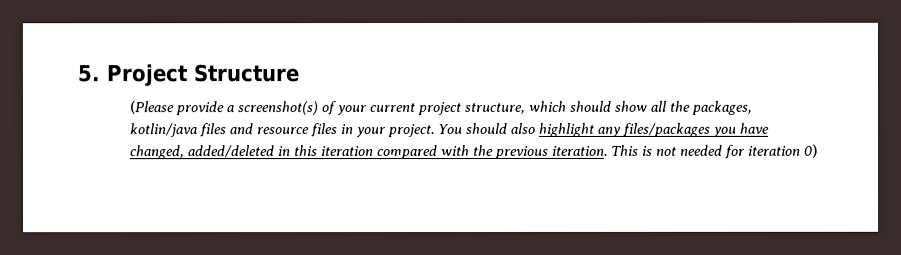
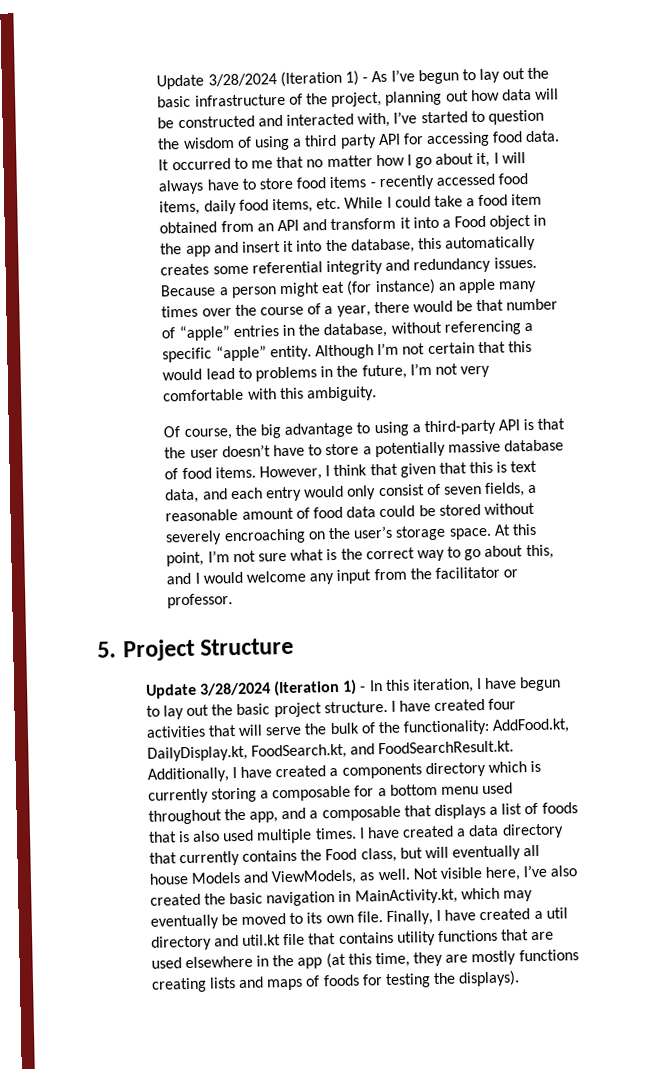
[77,64,300,87] [129,100,753,116] [129,122,771,138] [130,143,819,160] 5. Project Structure // (Please provide a screenshot(s) of your current project structure, which should show all the packages, kotlin/java files and resource files in your project. You should also highlight any files/packages you have changed, added/deleted in this iteration compared with the previous iteration. This is not needed for iteration 0) -> [156,67,550,90] [157,88,560,108] [157,109,544,129] [157,130,561,151] [158,152,526,171] [158,172,529,195] [159,193,543,216] [159,214,547,234] [160,235,537,257] [160,256,537,276] [160,278,538,299] [161,298,559,318] [161,320,533,342] [162,340,532,363] [162,363,491,382] [163,386,378,402] [163,418,566,441] [164,439,565,459] [164,460,538,481] [165,482,538,504] [165,502,535,522] [165,523,537,546] [166,544,554,567] [166,566,519,585] [167,593,234,609] [97,637,295,662] [144,676,562,699] [145,698,517,720] [145,718,571,738] [146,740,515,762] [146,760,542,783] [147,782,514,804] [147,802,578,825] [147,823,564,844] [148,844,541,867] [148,864,578,886] [149,887,533,907] [149,907,568,930] [150,929,555,951] [150,949,579,969] [150,970,521,993] Update 3/28/2024 (Iteration 1) - As I’ve begun to lay out the basic infrastructure of the project, planning out how data will be constructed and interacted with, I’ve started to question the wisdom of using a third party API for accessing food data. It occurred to me that no matter how I go about it, I will always have to store food items - recently accessed food items, daily food items, etc. While I could take a food item obtained from an API and transform it into a Food object in the app and insert it into the database, this automatically creates some referential integrity and redundancy issues. Because a person might eat (for instance) an apple many times over the course of a year, there would be that number of “apple” entries in the database, without referencing a specific “apple” entity. Although I’m not certain that this would lead to problems in the future, I’m not very comfortable with this ambiguity. // Of course, the big advantage to using a third-party API is that the user doesn’t have to store a potentially massive database of food items. However, I think that given that this is text data, and each entry would only consist of seven fields, a reasonable amount of food data could be stored without severely encroaching on the user’s storage space. At this point, I’m not sure what is the correct way to go about this, and I would welcome any input from the facilitator or professor. // 5. Project Structure // Update 3/28/2024 (Iteration 1) - In this iteration, I have begun to lay out the basic project structure. I have created four activities that will serve the bulk of the functionality: AddFood.kt, DailyDisplay.kt, FoodSearch.kt, and FoodSearchResult.kt. Additionally, I have created a components directory which is currently storing a composable for a bottom menu used throughout the app, and a composable that displays a list of foods that is also used multiple times. I have created a data directory that currently contains the Food class, but will eventually all house Models and ViewModels, as well. Not visible here, I’ve also created the basic navigation in MainActivity.kt, which may eventually be moved to its own file. Finally, I have created a util directory and util.kt file that contains utility functions that are used elsewhere in the app (at this time, they are mostly functions creating lists and maps of foods for testing the displays).

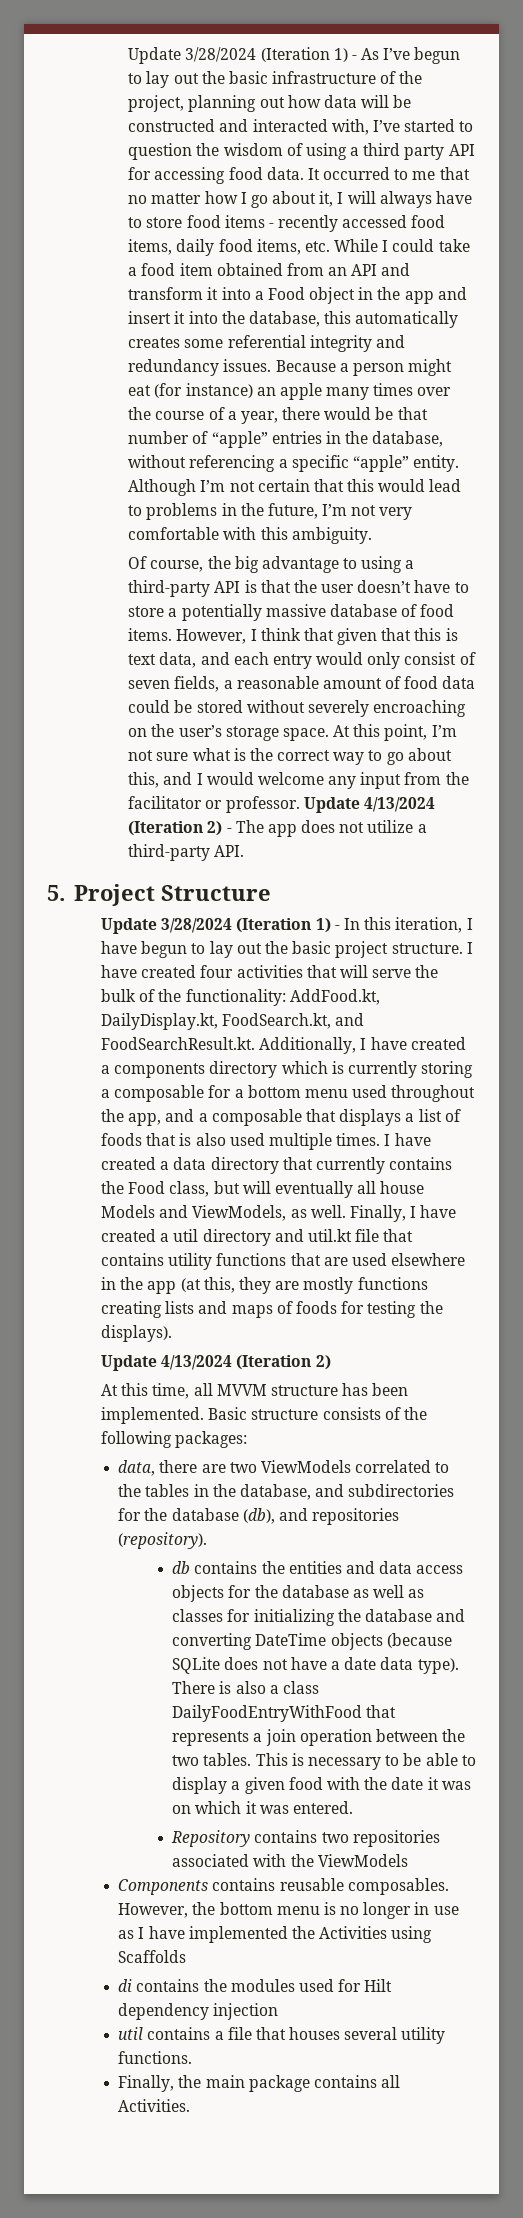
(234, 601) none -> [303,797,435,813] [128,820,427,837] [128,844,245,861] Update 4/13/2024 (Iteration 2) - The app does not utilize a third-party API.
[412,864,578,882] [149,887,533,907] [149,911,383,930] Not visible here, I’ve also created the basic navigation in MainActivity.kt, which may eventually be moved to its own file. -> (346, 1211) none
[347,952,410,968] this time, -> [203,1277,235,1293] this,
(521, 978) none -> [101,1355,331,1371] [101,1383,409,1399] [101,1407,428,1424] [101,1431,248,1448] [118,1460,450,1476] [118,1484,455,1500] [118,1508,400,1525] [118,1532,208,1549] [172,1561,464,1574] [172,1585,425,1602] [172,1609,466,1626] [172,1633,452,1650] [172,1657,459,1674] [172,1681,319,1694] [172,1705,397,1722] [172,1729,466,1746] [172,1753,476,1770] [172,1777,471,1794] [172,1801,353,1814] [171,1830,440,1847] [172,1854,408,1867] [118,1878,449,1895] [118,1902,459,1919] [118,1926,433,1943] [118,1950,187,1963] [118,1979,393,1992] [118,2003,279,2020] [118,2027,446,2044] [118,2051,193,2064] [118,2075,401,2092] [118,2099,191,2112] // Update 4/13/2024 (Iteration 2) // At this time, all MVVM structure has been implemented. Basic structure consists of the following packages: // data, there are two ViewModels correlated to the tables in the database, and subdirectories for the database (db), and repositories (repository). // db contains the entities and data access objects for the database as well as classes for initializing the database and converting DateTime objects (because SQLite does not have a date data type). There is also a class DailyFoodEntryWithFood that represents a join operation between the two tables. This is necessary to be able to display a given food with the date it was on which it was entered. // Repository contains two repositories associated with the ViewModels // Components contains reusable composables. However, the bottom menu is no longer in use as I have implemented the Activities using Scaffolds // di contains the modules used for Hilt dependency injection // util contains a file that houses several utility functions. // Finally, the main package contains all Activities.

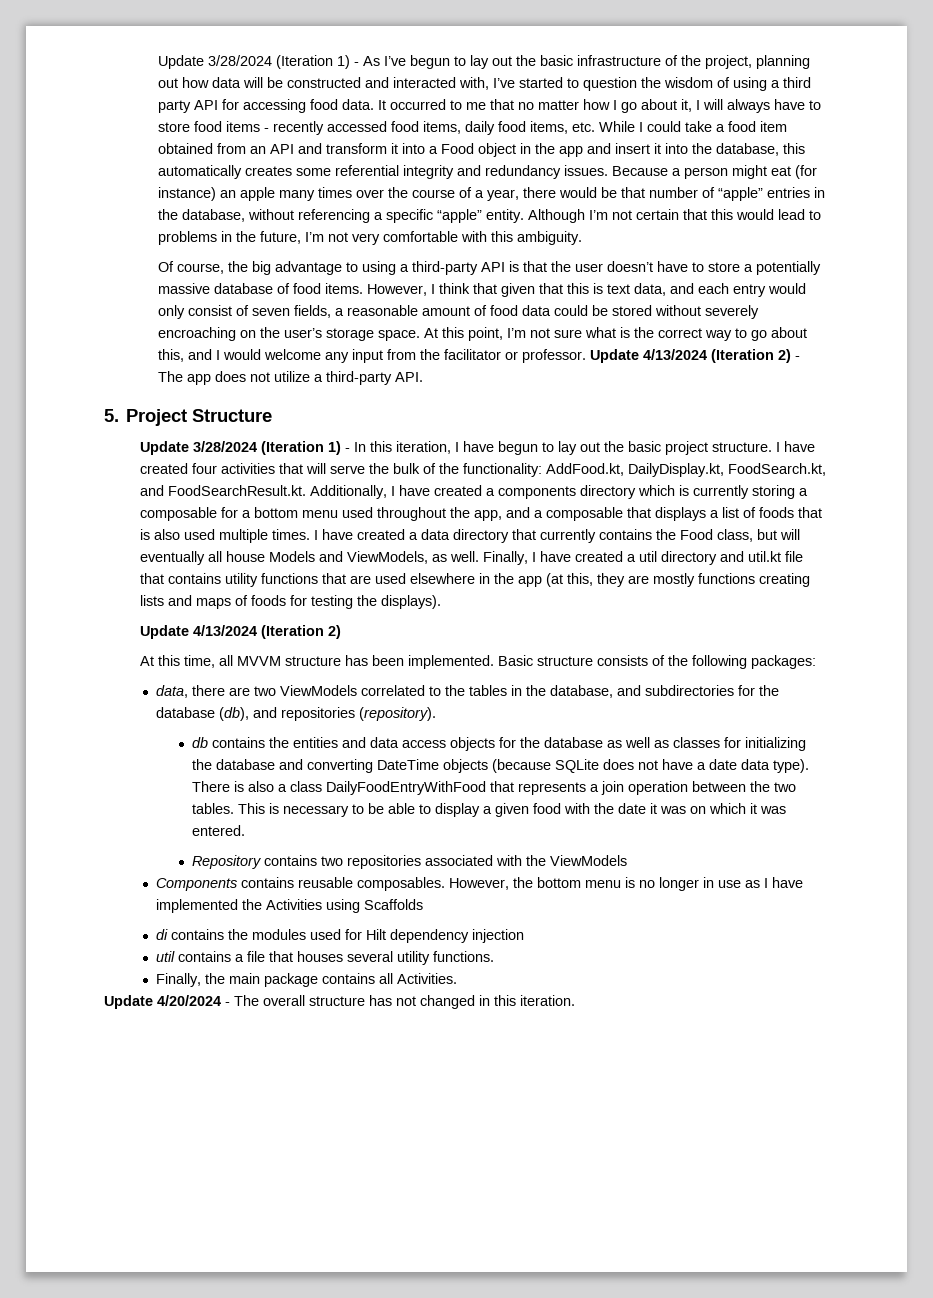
(191, 2105) none -> [104,995,575,1009] // Update 4/20/2024 - The overall structure has not changed in this iteration.

